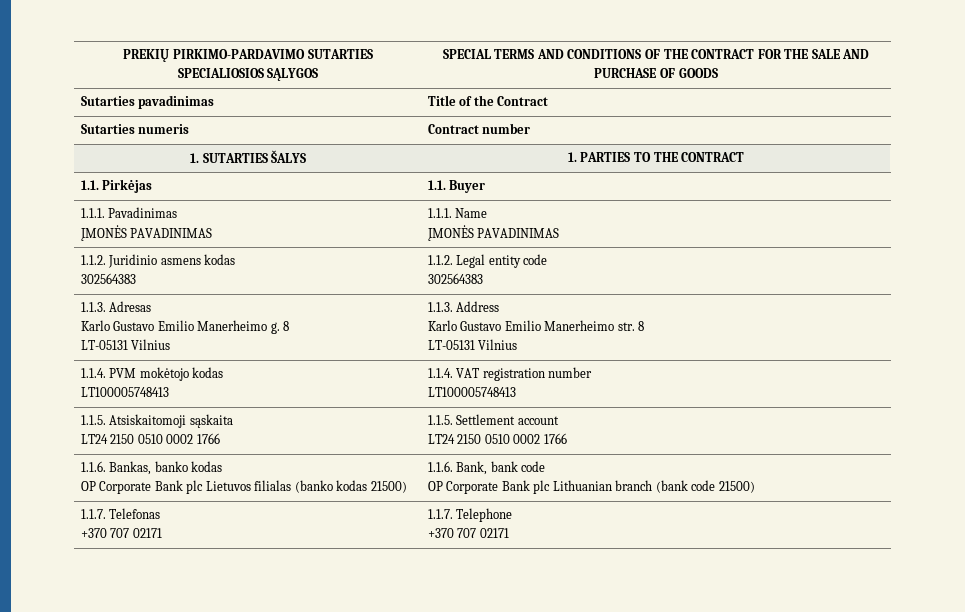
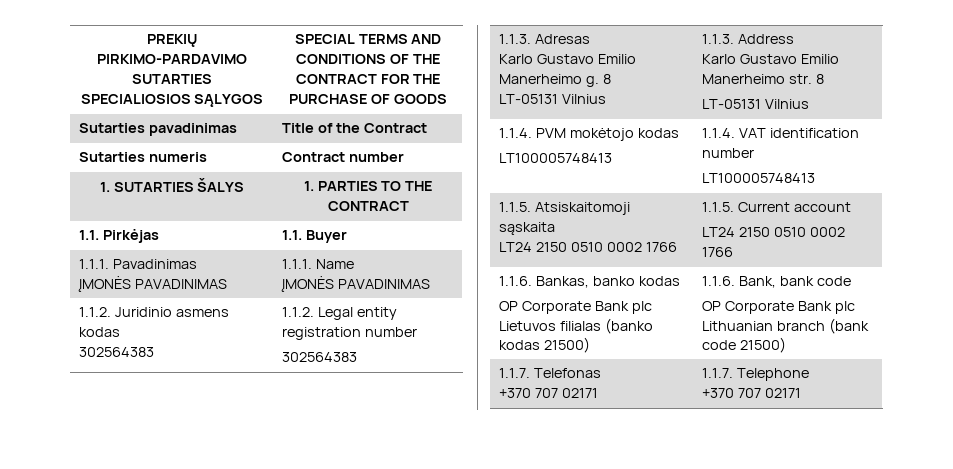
[811,49,870,59] SALE AND -> (441, 79) none
[523,254,548,265] code -> [281,327,417,340] registration number
[482,368,545,381] registration -> [769,128,859,138] identification
[456,414,516,425] Settlement -> [737,202,790,212] Current

